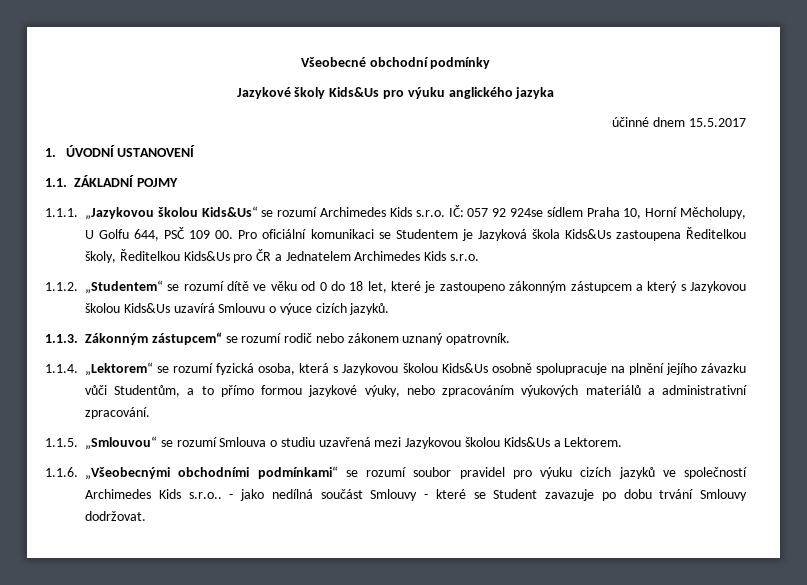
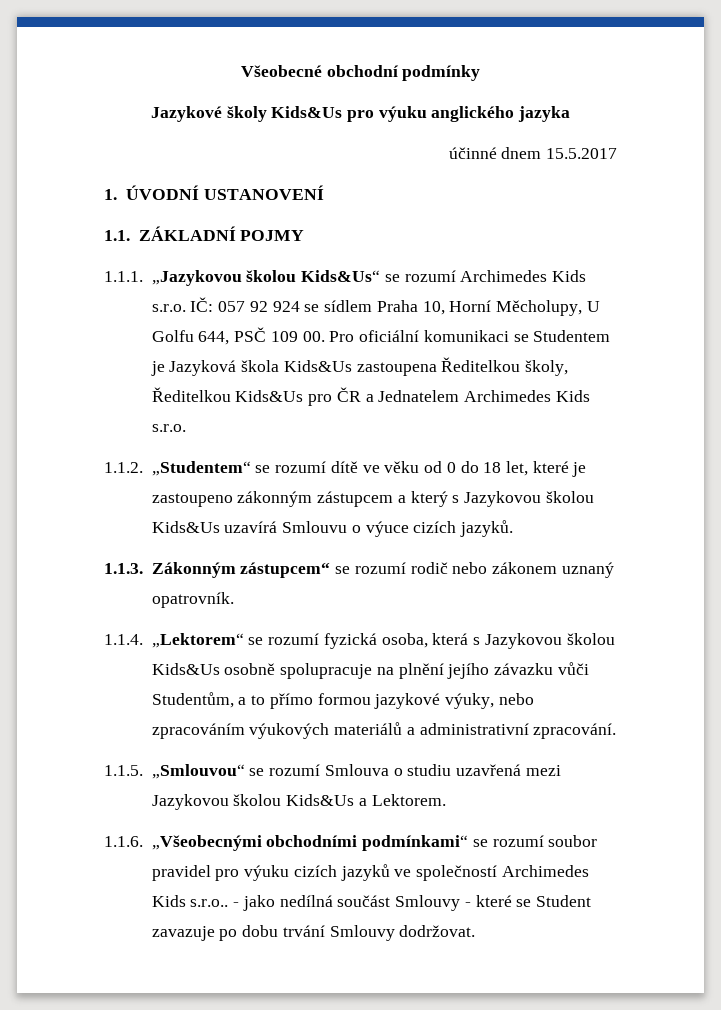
[509,208,543,217] 924se -> [272,301,320,312] 924 se

